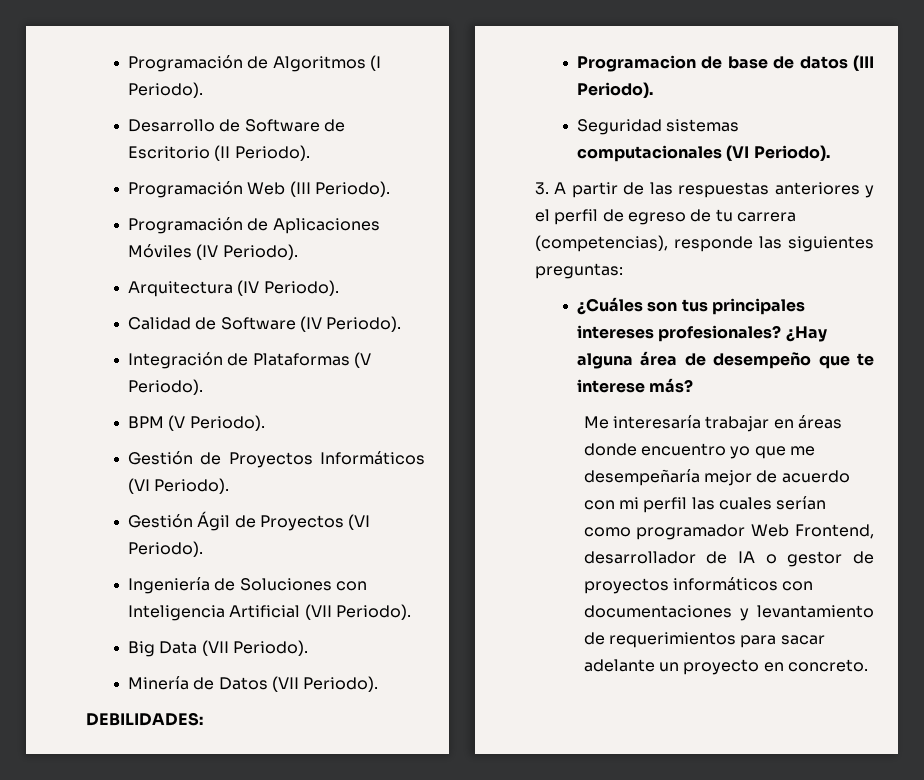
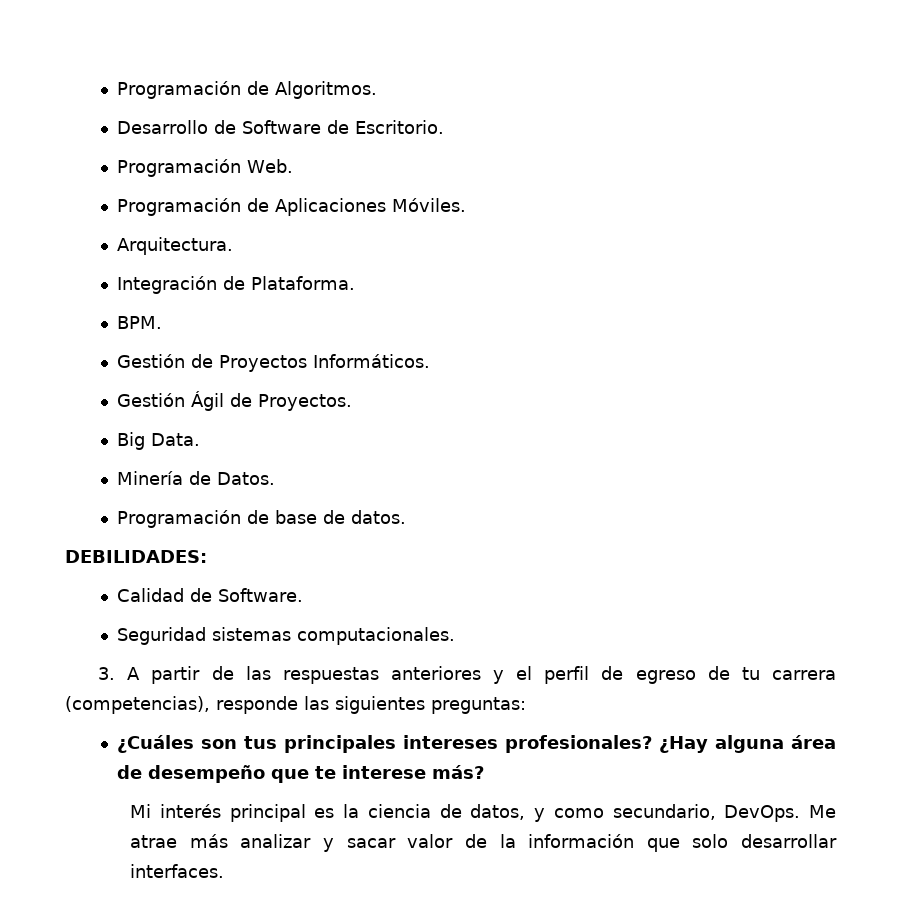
[127,55,381,72] [127,82,203,98] Programación de Algoritmos (I Periodo). -> [117,81,378,99] Programación de Algoritmos.
[127,145,310,161] [127,181,390,198] [127,217,380,234] [127,244,298,260] [127,280,339,297] [127,316,402,332] [127,352,371,369] [127,379,203,395] [127,415,265,431] Escritorio (II Periodo). // Programación Web (III Periodo). // Programación de Aplicaciones Móviles (IV Periodo). // Arquitectura (IV Periodo). // Calidad de Software (IV Periodo). // Integración de Plataformas (V Periodo). // BPM (V Periodo). -> [355,120,445,134] [117,159,294,177] [117,198,467,216] [117,237,234,255] [117,276,356,294] [117,316,163,329] Escritorio. // Programación Web. // Programación de Aplicaciones Móviles. // Arquitectura. // Integración de Plataforma. // BPM.
[320,451,425,465] [127,478,230,494] Informáticos (VI Periodo). -> [313,354,431,368] Informáticos.
[259,514,371,531] [127,541,203,557] [127,577,367,594] [127,604,411,621] [127,640,308,657] [127,676,379,692] [86,712,203,726] [576,55,874,72] [576,82,653,98] Proyectos (VI Periodo). // Ingeniería de Soluciones con Inteligencia Artificial (VII Periodo). // Big Data (VII Periodo). // Minería de Datos (VII Periodo). // DEBILIDADES: // Programacion de base de datos (III Periodo). -> [258,394,353,411] [117,432,201,450] [117,471,276,485] [117,510,407,528] [65,550,207,563] [117,588,304,602] Proyectos. // Big Data. // Minería de Datos. // Programación de base de datos. // DEBILIDADES: // Calidad de Software.
[576,145,830,162] computacionales (VI Periodo). -> [297,627,456,645] computacionales.
[583,415,842,432] [583,443,815,459] [583,469,850,486] [583,496,827,513] [583,524,874,540] [583,551,874,567] [583,577,814,594] [583,605,874,621] [583,632,825,648] [583,659,868,675] Me interesaría trabajar en áreas donde encuentro yo que me desempeñaría mejor de acuerdo con mi perfil las cuales serían como programador Web Frontend, desarrollador de IA o gestor de proyectos informáticos con documentaciones y levantamiento de requerimientos para sacar adelante un proyecto en concreto. -> [130,804,836,822] [130,834,838,852] [130,864,225,878] Mi interés principal es la ciencia de datos, y como secundario, DevOps. Me atrae más analizar y sacar valor de la información que solo desarrollar interfaces.

